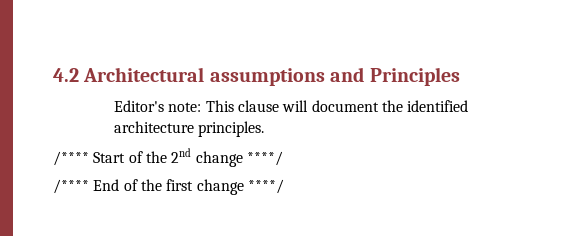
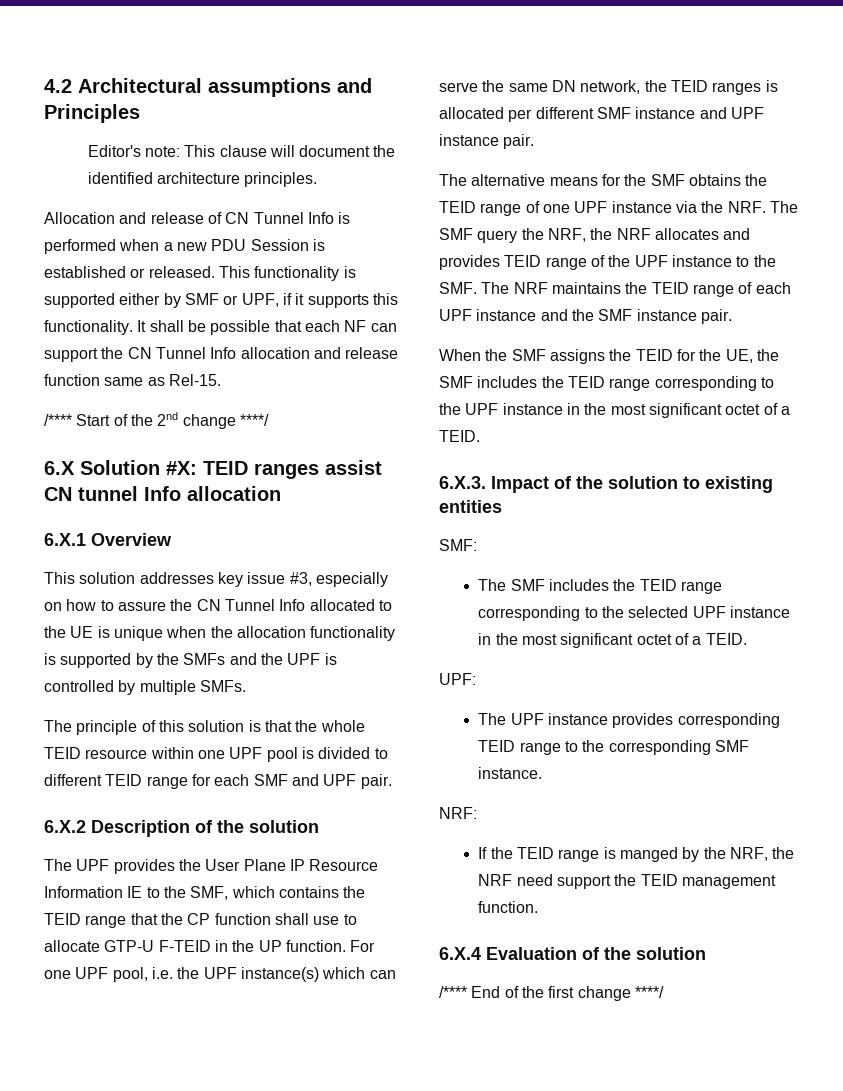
(265, 129) none -> [44,212,351,224] [44,239,325,254] [44,266,356,281] [44,293,398,308] [44,320,397,335] [44,347,399,362] [44,374,221,386] // Allocation and release of CN Tunnel Info is performed when a new PDU Session is established or released. This functionality is supported either by SMF or UPF, if it supports this functionality. It shall be possible that each NF can support the CN Tunnel Info allocation and release function same as Rel-15.
(283, 158) none -> [44,460,382,479] [44,486,281,501] [44,533,172,546] [44,572,388,587] [44,599,392,611] [44,626,396,641] [44,653,337,668] [44,680,246,695] [44,720,365,735] [44,747,388,762] [44,774,392,789] [44,820,319,837] [44,859,379,874] [44,886,366,900] [44,913,357,928] [44,940,376,952] [44,967,396,982] [439,80,778,95] [439,107,764,122] [439,134,535,149] [439,174,768,186] [439,201,798,216] [439,228,751,243] [439,255,776,270] [439,282,791,297] [439,309,732,324] [439,349,779,364] [439,376,774,391] [439,403,790,418] [439,430,480,442] [439,476,773,493] [439,500,502,513] [439,539,477,551] [478,579,722,594] [478,606,790,621] [478,633,747,648] [439,673,476,685] [478,713,780,728] [478,740,749,755] [478,767,543,779] [439,807,477,819] [478,847,795,862] [478,874,776,889] [478,901,539,913] [439,947,706,960] // 6.X Solution #X: TEID ranges assist CN tunnel Info allocation // 6.X.1 Overview // This solution addresses key issue #3, especially on how to assure the CN Tunnel Info allocated to the UE is unique when the allocation functionality is supported by the SMFs and the UPF is controlled by multiple SMFs. // The principle of this solution is that the whole TEID resource within one UPF pool is divided to different TEID range for each SMF and UPF pair. // 6.X.2 Description of the solution // The UPF provides the User Plane IP Resource Information IE to the SMF, which contains the TEID range that the CP function shall use to allocate GTP-U F-TEID in the UP function. For one UPF pool, i.e. the UPF instance(s) which can serve the same DN network, the TEID ranges is allocated per different SMF instance and UPF instance pair. // The alternative means for the SMF obtains the TEID range of one UPF instance via the NRF. The SMF query the NRF, the NRF allocates and provides TEID range of the UPF instance to the SMF. The NRF maintains the TEID range of each UPF instance and the SMF instance pair. // When the SMF assigns the TEID for the UE, the SMF includes the TEID range corresponding to the UPF instance in the most significant octet of a TEID. // 6.X.3. Impact of the solution to existing entities // SMF: // The SMF includes the TEID range corresponding to the selected UPF instance in the most significant octet of a TEID. // UPF: // The UPF instance provides corresponding TEID range to the corresponding SMF instance. // NRF: // If the TEID range is manged by the NRF, the NRF need support the TEID management function. // 6.X.4 Evaluation of the solution

